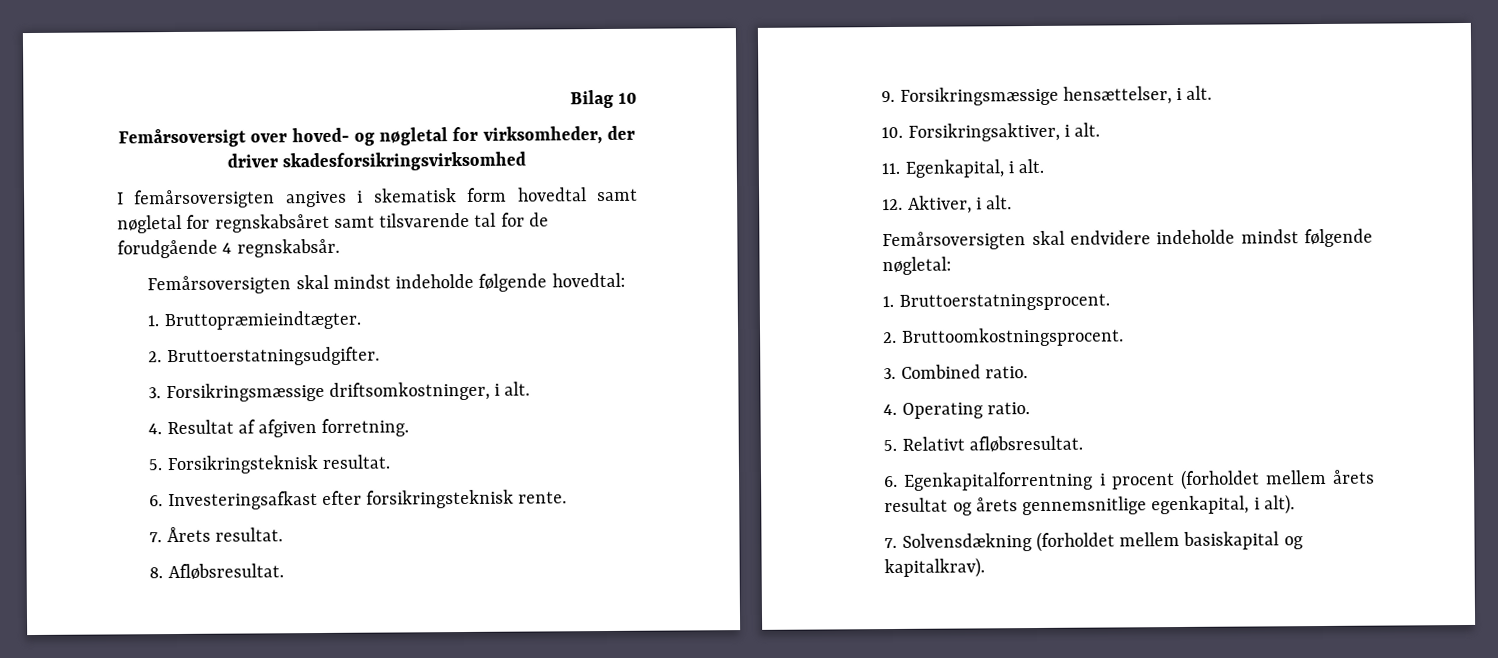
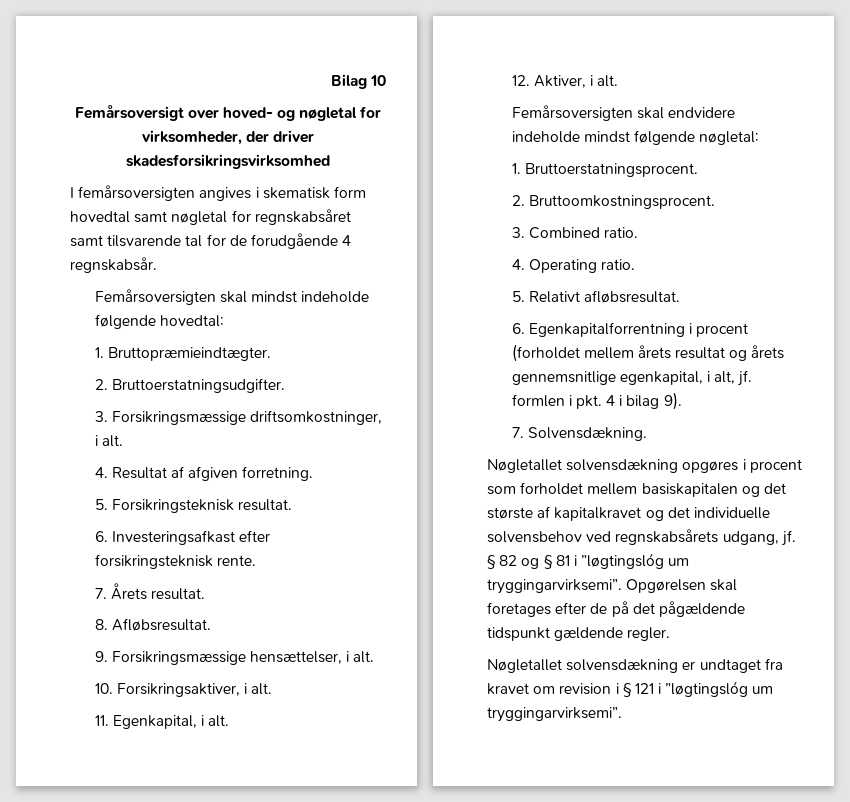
[1263,494,1295,515] [884,531,1303,553] [884,557,986,579] alt). // 7. Solvensdækning (forholdet mellem basiskapital og kapitalkrav). -> [714,370,753,386] [511,392,682,410] [511,427,647,441] [487,459,802,473] [487,482,786,497] [487,506,770,521] [487,529,796,546] [487,553,690,569] [487,579,738,594] [487,601,745,617] [487,627,671,641] [487,658,783,673] [487,681,774,697] [487,707,622,722] alt, jf. formlen i pkt. 4 i bilag 9). // 7. Solvensdækning. // Nøgletallet solvensdækning opgøres i procent som forholdet mellem basiskapitalen og det største af kapitalkravet og det individuelle solvensbehov ved regnskabsårets udgang, jf. § 82 og § 81 i ”løgtingslóg um tryggingarvirksemi”. Opgørelsen skal foretages efter de på det pågældende tidspunkt gældende regler. // Nøgletallet solvensdækning er undtaget fra kravet om revision i § 121 i ”løgtingslóg um tryggingarvirksemi”.

